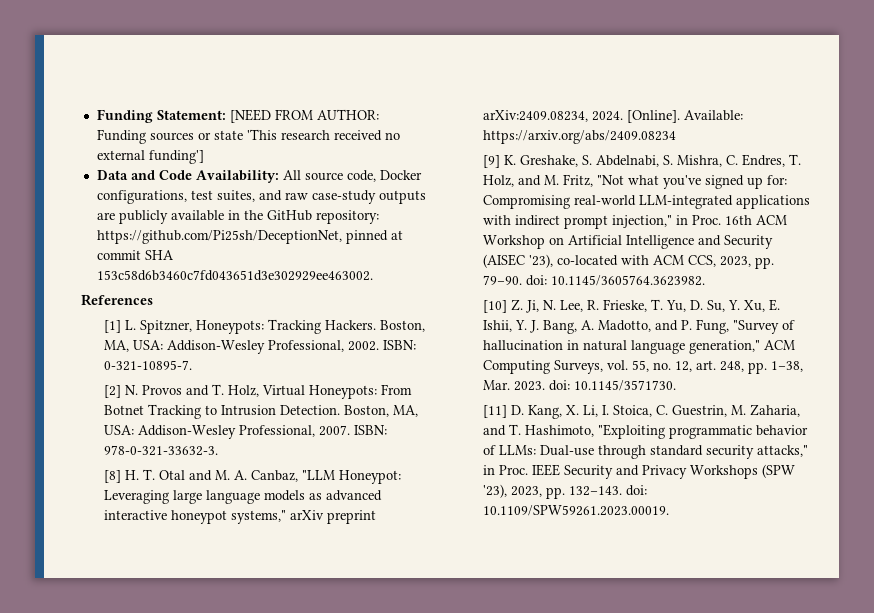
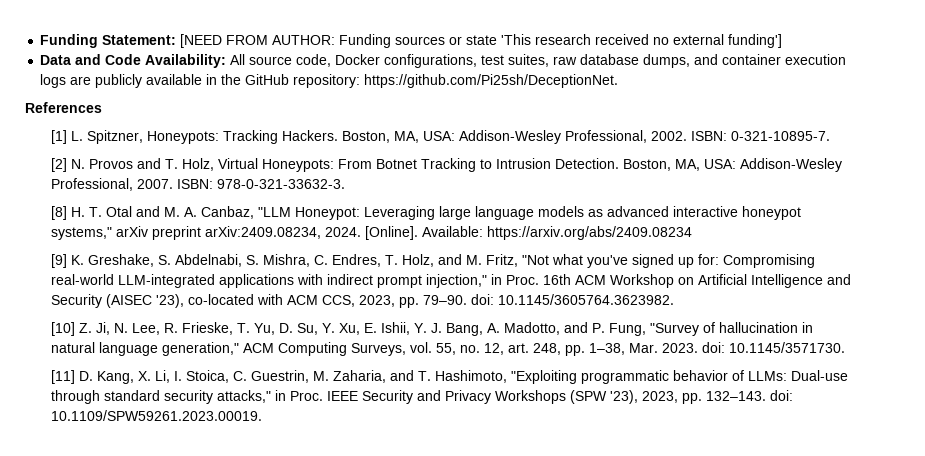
[258,190,426,204] and raw case-study outputs -> [553,54,847,68] [40,74,67,88] raw database dumps, and container execution logs
[96,230,403,244] [96,250,174,260] [96,270,373,281] https://github.com/Pi25sh/DeceptionNet, pinned at commit SHA 153c58d6b3460c7fd043651d3e302929ee463002. -> [364,74,619,88] https://github.com/Pi25sh/DeceptionNet.

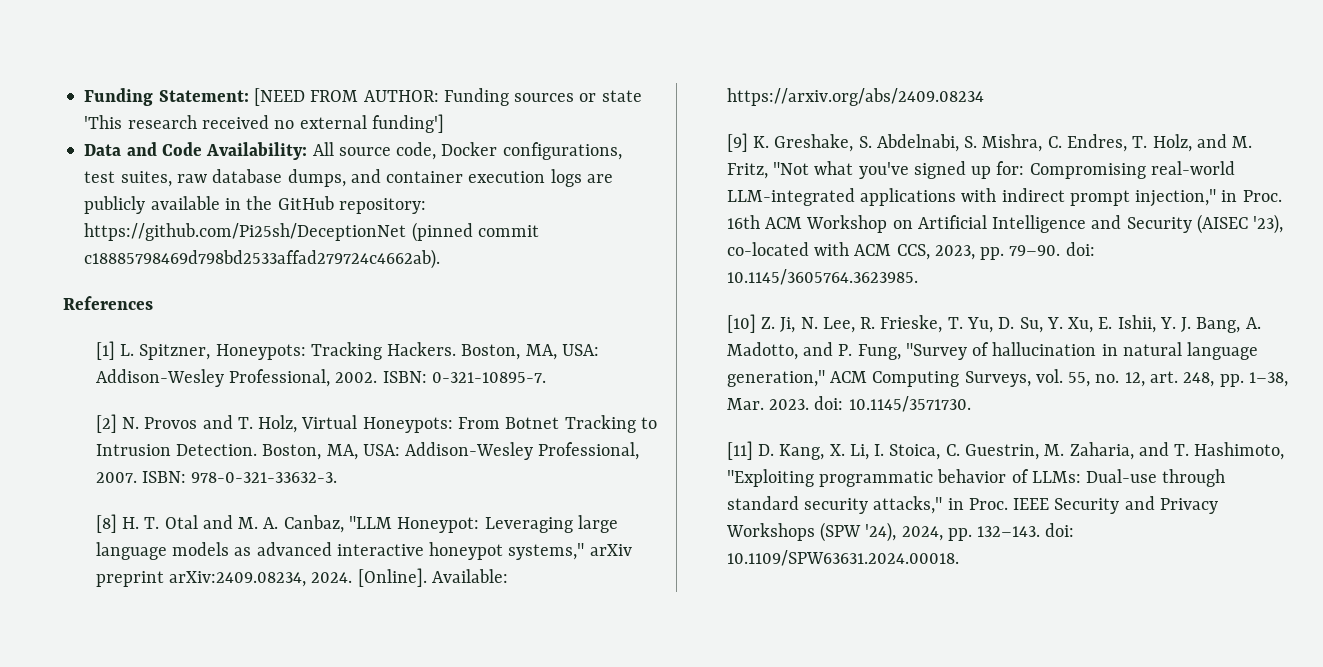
[364,74,619,88] https://github.com/Pi25sh/DeceptionNet. -> [84,222,539,242] [84,249,441,269] https://github.com/Pi25sh/DeceptionNet (pinned commit c18885798469d798bd2533affad279724c4662ab).
[497,294,674,305] 10.1145/3605764.3623982. -> [726,269,918,285] 10.1145/3605764.3623985.
[609,390,678,404] '23), 2023, -> [865,522,943,542] '24), 2024,
[50,410,262,421] 10.1109/SPW59261.2023.00019. -> [726,550,959,566] 10.1109/SPW63631.2024.00018.

